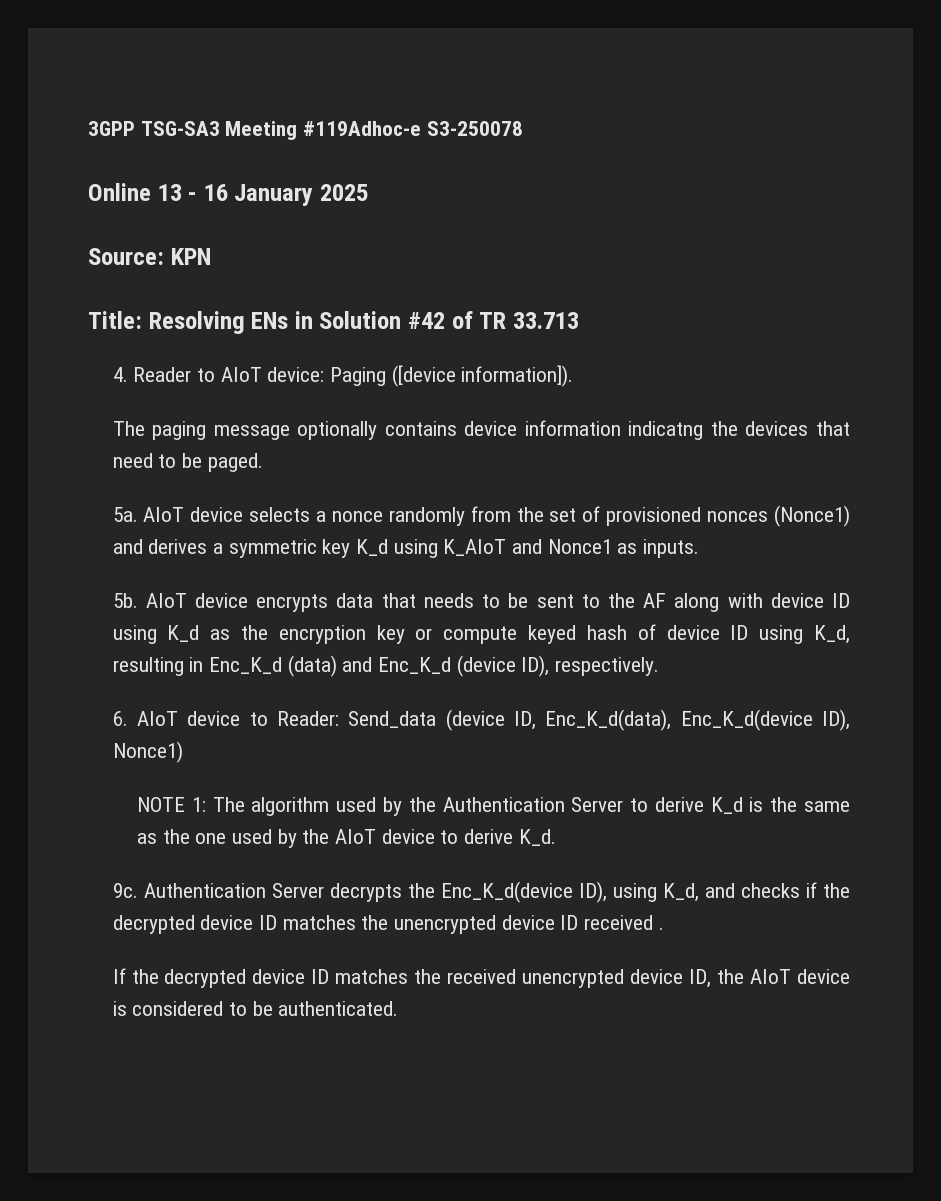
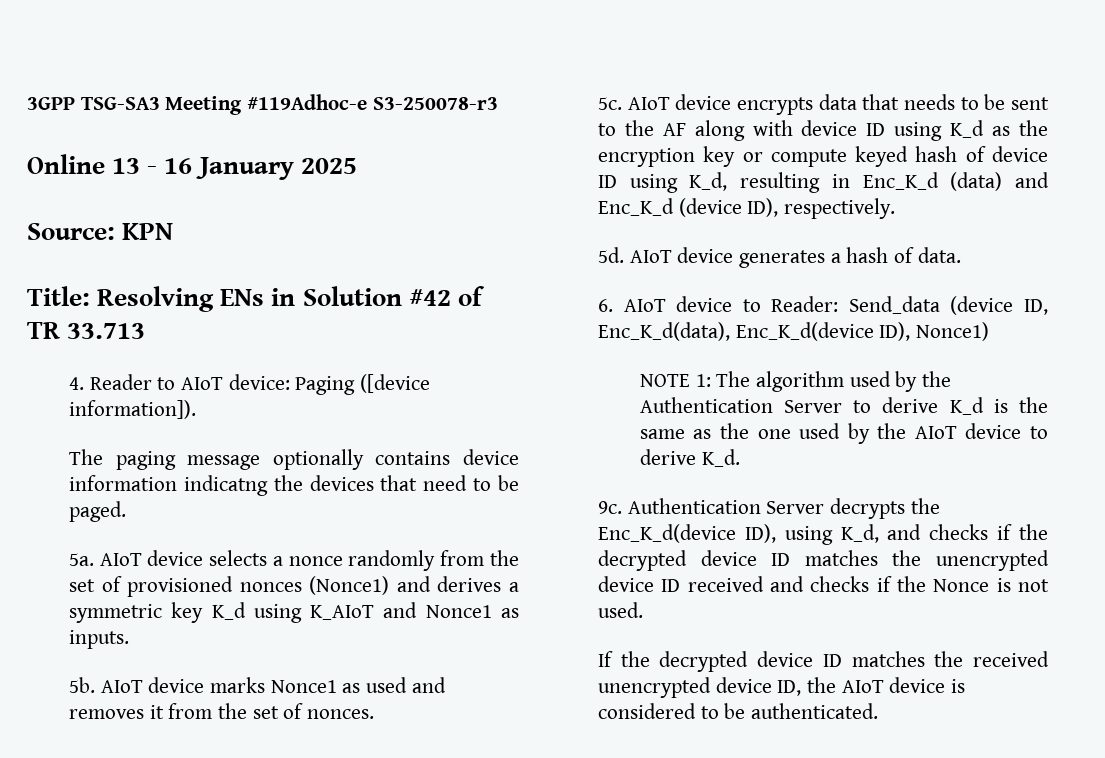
[426,121,523,136] S3-250078 -> [372,97,498,110] S3-250078-r3
(248, 600) none -> [209,677,446,693] [68,703,374,719] [597,94,732,110] marks Nonce1 as used and removes it from the set of nonces. // 5c. AIoT device
(659, 666) none -> [597,247,961,268] // 5d. AIoT device generates a hash of data.
[658,927,664,930] . -> [769,576,1049,592] [597,602,643,618] and checks if the Nonce is not used.

